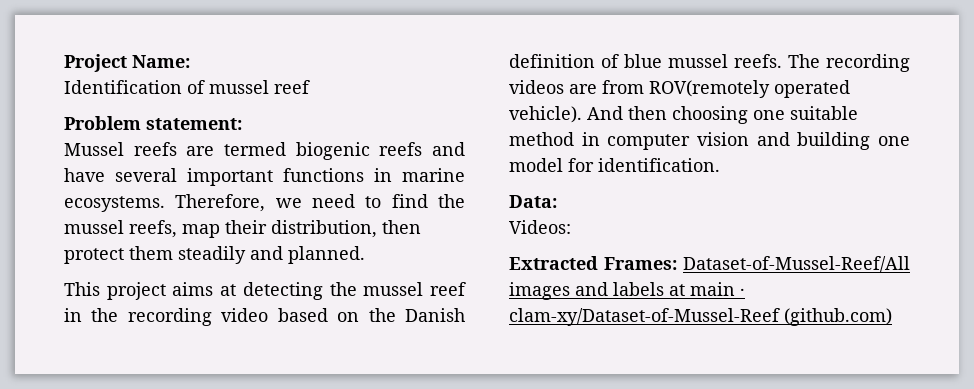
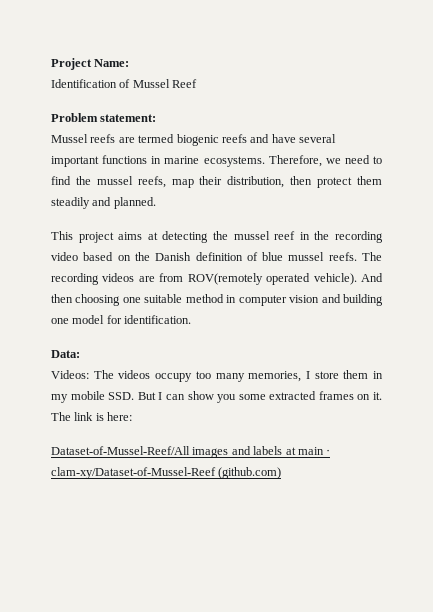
[209,80,310,94] mussel reef -> [132,79,198,88] Mussel Reef
[509,256,677,270] // Extracted Frames: -> [93,370,383,382] [51,391,382,403] [51,412,133,421] The videos occupy too many memories, I store them in my mobile SSD. But I can show you some extracted frames on it. The link is here: //

